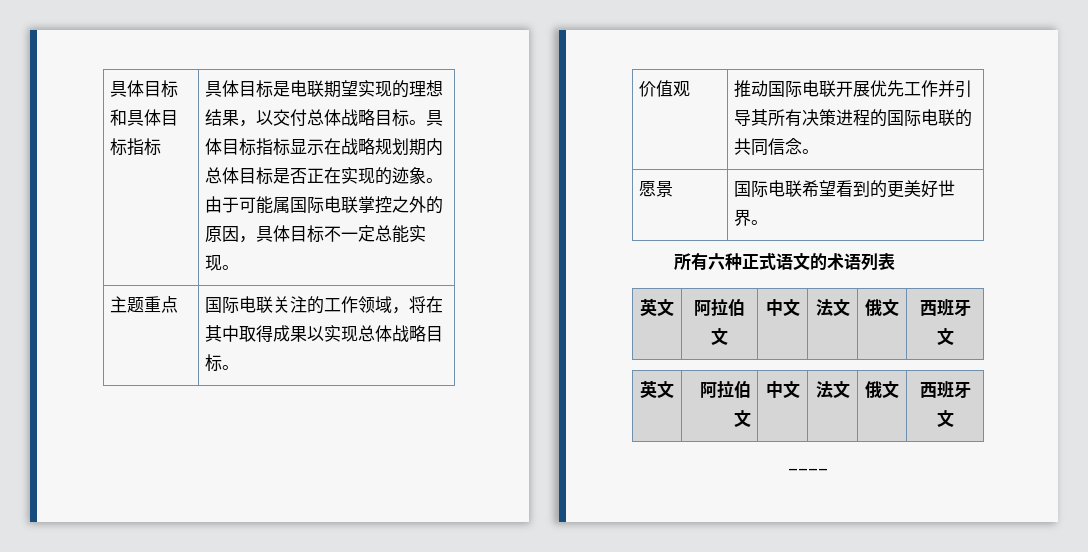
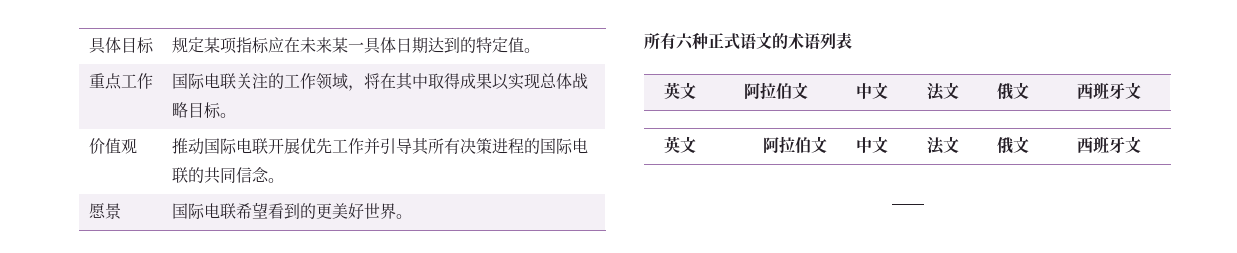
[109,80,178,98] [109,109,178,126] [109,138,161,156] [204,80,443,98] [204,109,443,127] [204,138,443,156] [204,167,443,185] [204,196,443,214] [204,225,426,243] [204,255,239,271] [109,296,144,313] 具体目标和具体目标指标 | 具体目标是电联期望实现的理想结果，以交付总体战略目标。具体目标指标显示在战略规划期内总体目标是否正在实现的迹象。由于可能属国际电联掌控之外的原因，具体目标不一定总能实现。 // 主题 -> [88,37,154,54] [171,37,540,54] 具体目标 | 规定某项指标应在未来某一具体日期达到的特定值。 //
(178, 304) none -> [120,73,153,89] 工作

